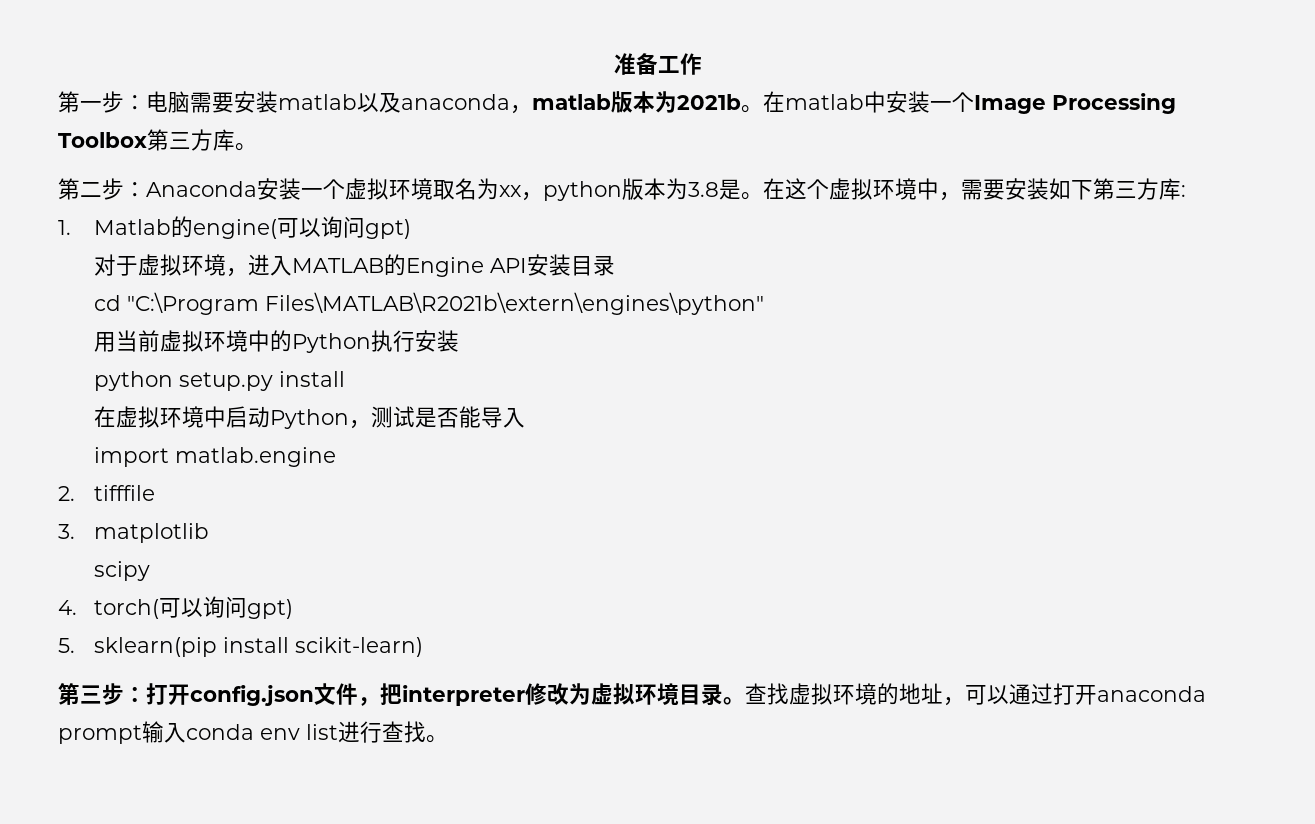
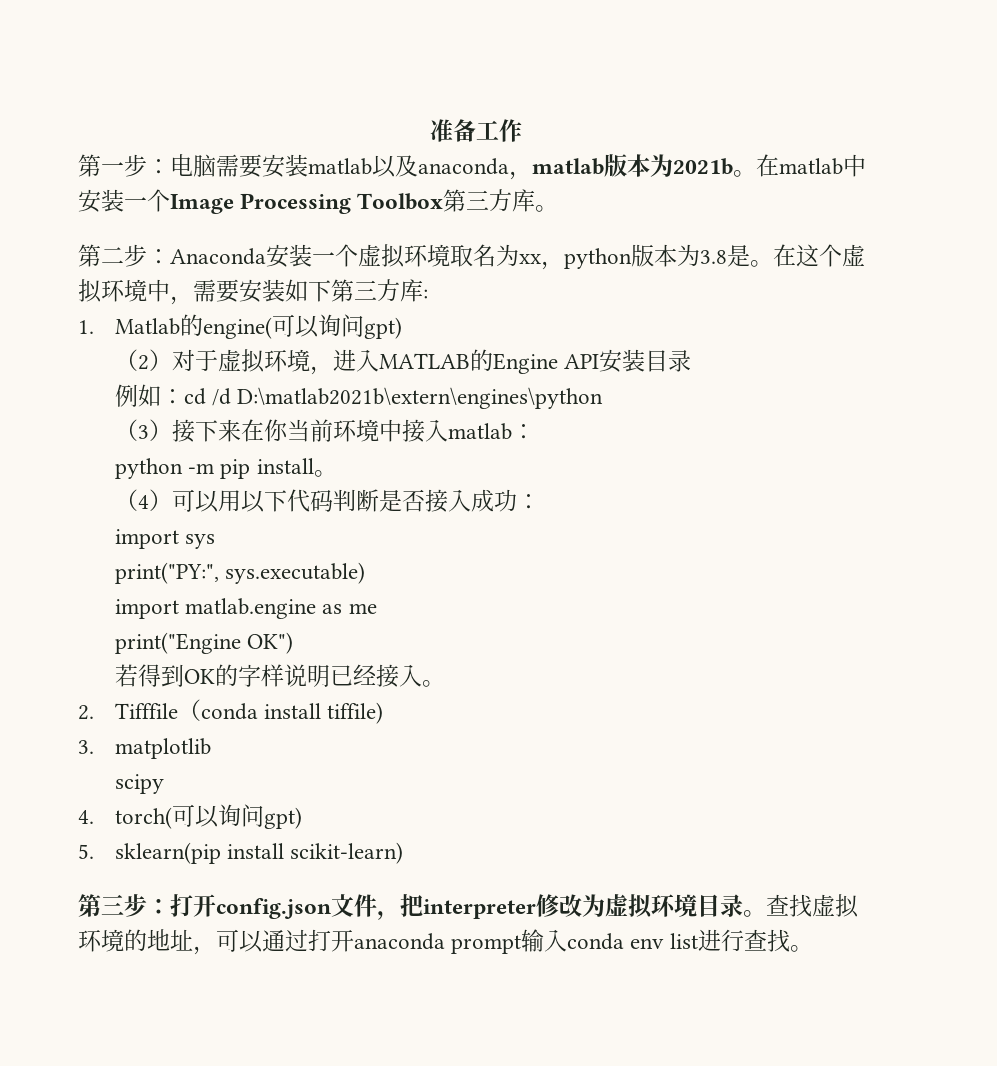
(412, 229) none -> [114,349,172,371] （2）
[94,292,765,315] [94,330,460,353] [94,371,346,391] [94,406,526,429] [94,447,337,467] [58,485,156,501] cd "C:\Program Files\MATLAB\R2021b\extern\engines\python" // 用当前虚拟环境中的Python执行安装 // python setup.py install // 在虚拟环境中启动Python，测试是否能导入 // import matlab.engine // 2. tifffile -> [114,384,604,409] [114,419,535,442] [114,458,337,479] [114,489,540,513] [114,529,216,549] [114,562,366,584] [114,598,377,619] [114,632,294,654] [114,664,445,687] [78,699,384,724] 例如：cd /d D:\matlab2021b\extern\engines\python // （3）接下来在你当前环境中接入matlab： // python -m pip install。 // （4）可以用以下代码判断是否接入成功： // import sys // print("PY:", sys.executable) // import matlab.engine as me // print("Engine OK") // 若得到OK的字样说明已经接入。 // 2. Tifffile（conda install tiffile)

